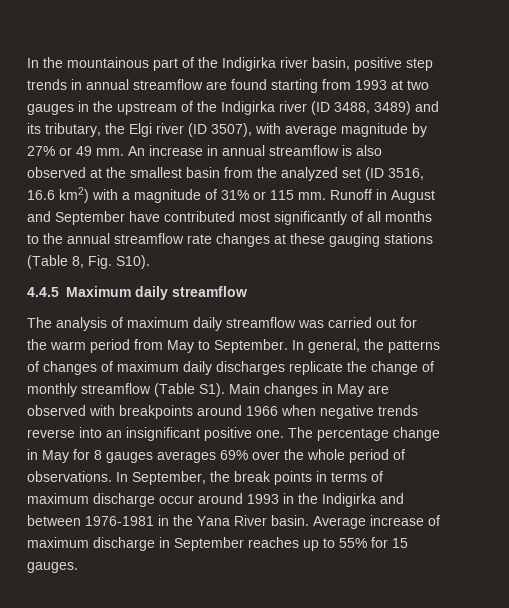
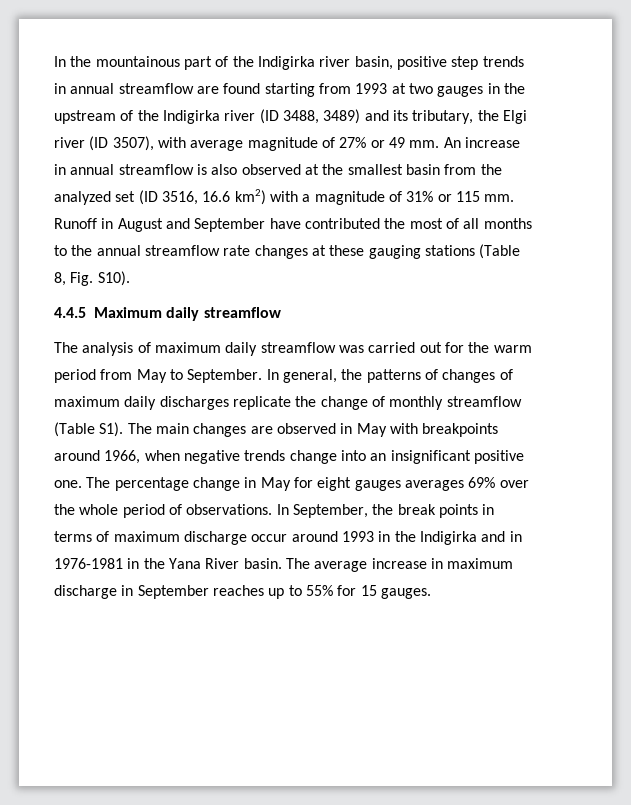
[412,123,427,137] by -> [321,137,335,148] of
[239,211,347,225] most significantly -> [384,218,443,229] the most
[229,383,389,397] [27,405,86,416] Main changes in May are observed -> [127,423,387,437] The main changes are observed in May
[246,406,278,416] 1966 -> [104,450,141,464] 1966,
[27,429,75,438] reverse -> [289,450,337,464] change
[94,450,102,460] 8 -> [317,477,352,491] eight
[27,515,81,526] between -> [509,531,522,542] in
[313,515,440,529] Average increase of -> [285,558,443,572] The average increase in

